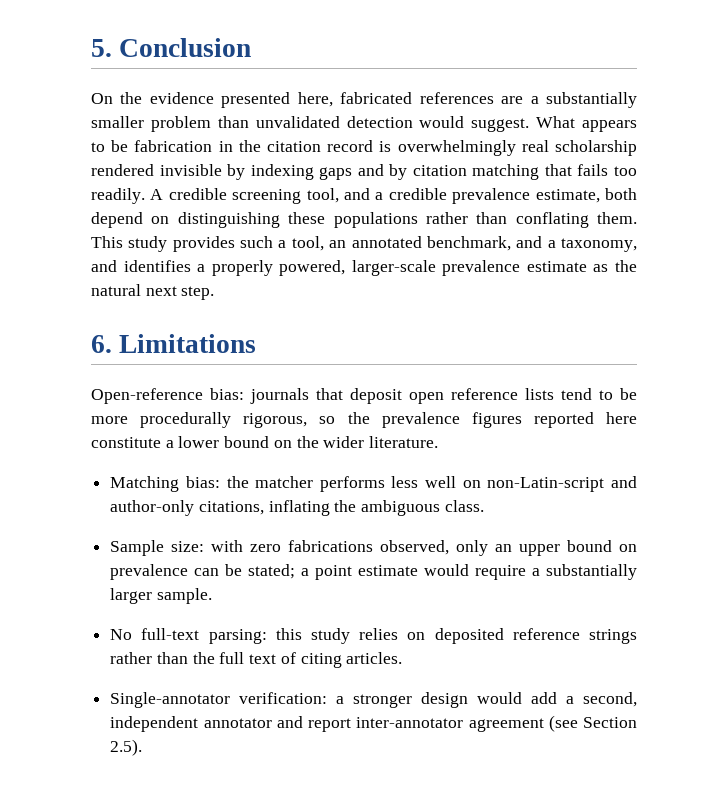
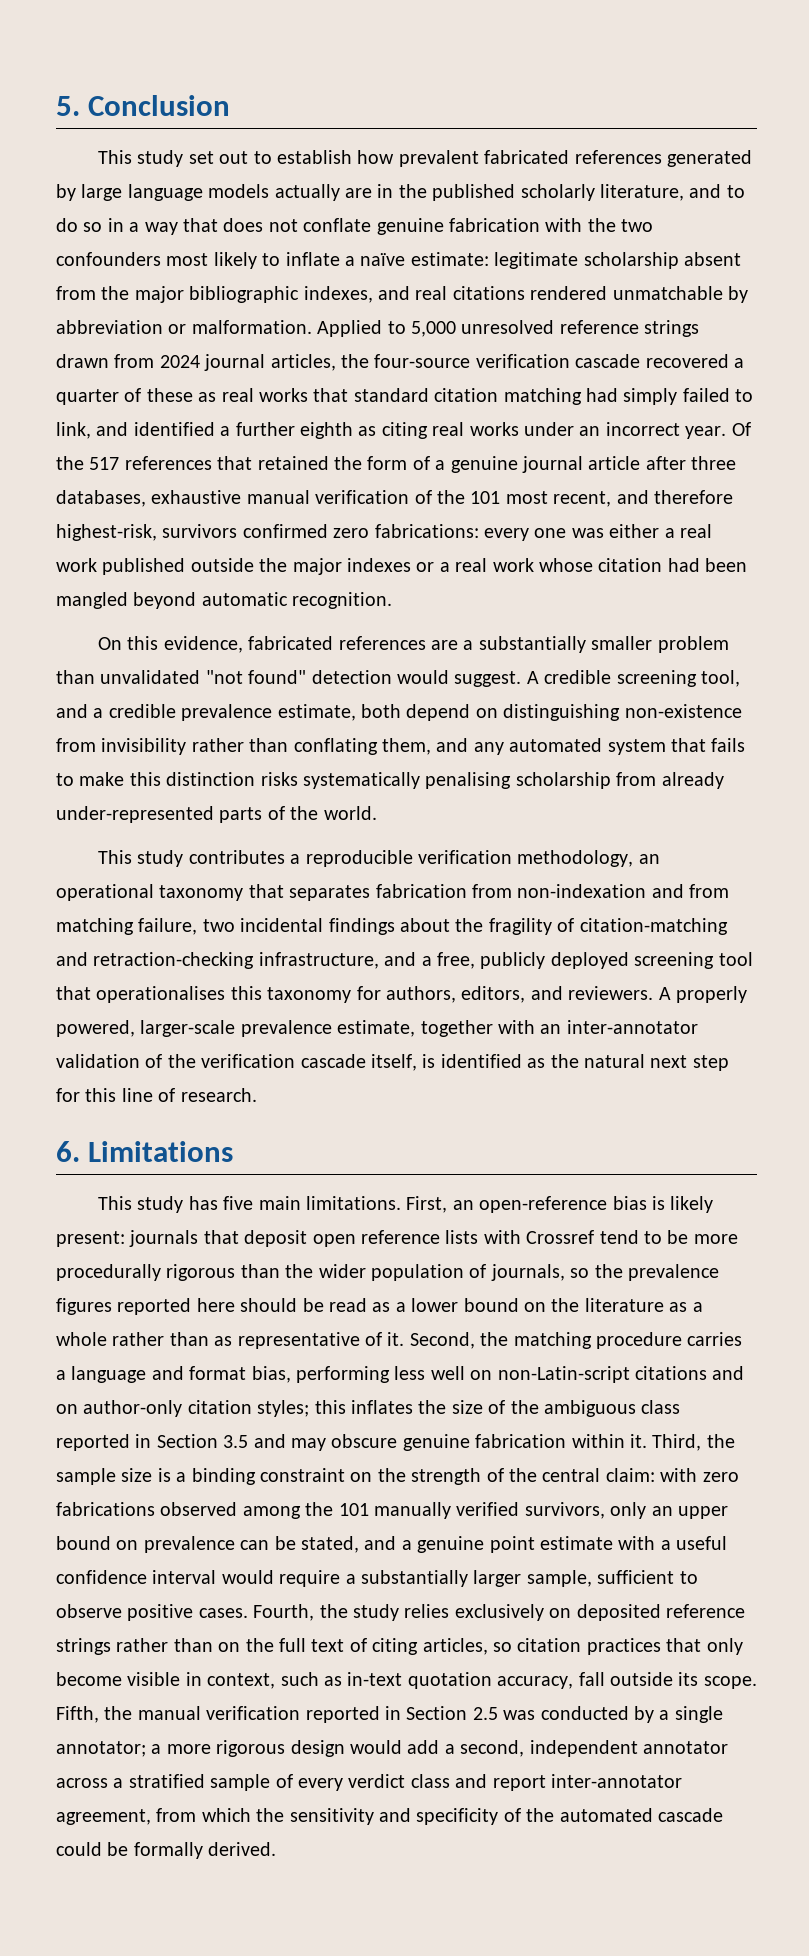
[91,92,333,108] On the evidence presented here, -> [98,150,753,167] [56,184,745,201] [56,218,654,235] [56,252,741,269] [56,286,748,303] [56,320,700,337] [56,354,744,371] [56,388,754,405] [56,422,751,439] [56,456,737,473] [56,490,733,507] [56,524,712,541] [56,558,748,575] [56,592,393,609] [98,636,243,653] This study set out to establish how prevalent fabricated references generated by large language models actually are in the published scholarly literature, and to do so in a way that does not conflate genuine fabrication with the two confounders most likely to inflate a naïve estimate: legitimate scholarship absent from the major bibliographic indexes, and real citations rendered unmatchable by abbreviation or malformation. Applied to 5,000 unresolved reference strings drawn from 2024 journal articles, the four-source verification cascade recovered a quarter of these as real works that standard citation matching had simply failed to link, and identified a further eighth as citing real works under an incorrect year. Of the 517 references that retained the form of a genuine journal article after three databases, exhaustive manual verification of the 101 most recent, and therefore highest-risk, survivors confirmed zero fabrications: every one was either a real work published outside the major indexes or a real work whose citation had been mangled beyond automatic recognition. // On this evidence,
(340, 122) none -> [205,670,307,684] "not found"
[536,116,637,132] [91,140,637,156] [91,164,637,180] [91,188,145,204] What appears to be fabrication in the citation record is overwhelmingly real scholarship rendered invisible by indexing gaps and by citation matching that fails too readily. -> (522, 679) none
[288,212,637,228] [91,236,637,252] [91,260,637,276] [91,284,215,300] [91,334,257,353] [91,388,244,404] these populations rather than conflating them. This study provides such a tool, an annotated benchmark, and a taxonomy, and identifies a properly powered, larger-scale prevalence estimate as the natural next step. // 6. Limitations // Open-reference bias: -> [624,704,742,718] [56,738,746,755] [56,772,724,789] [56,806,377,823] [98,850,660,867] [56,884,730,901] [56,918,728,935] [56,952,753,969] [56,986,747,1003] [56,1020,698,1037] [56,1054,729,1071] [56,1088,257,1102] [56,1141,234,1162] [98,1196,714,1213] [56,1231,125,1247] non-existence from invisibility rather than conflating them, and any automated system that fails to make this distinction risks systematically penalising scholarship from already under-represented parts of the world. // This study contributes a reproducible verification methodology, an operational taxonomy that separates fabrication from non-indexation and from matching failure, two incidental findings about the fragility of citation-matching and retraction-checking infrastructure, and a free, publicly deployed screening tool that operationalises this taxonomy for authors, editors, and reviewers. A properly powered, larger-scale prevalence estimate, together with an inter-annotator validation of the verification cascade itself, is identified as the natural next step for this line of research. // 6. Limitations // This study has five main limitations. First, an open-reference bias is likely present:
(554, 394) none -> [483,1230,595,1244] with Crossref
[243,413,308,428] rigorous, -> [166,1264,565,1281] rigorous than the wider population of journals,
[91,437,161,448] constitute -> [240,1298,391,1312] should be read as
[323,436,439,448] [110,476,638,492] [110,500,484,516] [110,540,450,556] wider literature. // Matching bias: the matcher performs less well on non-Latin-script and author-only citations, inflating the ambiguous class. // Sample size: with zero fabrications observed, -> [584,1298,703,1312] [56,1332,743,1349] [56,1366,745,1383] [56,1400,681,1417] [56,1434,735,1451] [56,1468,739,1485] [56,1502,605,1519] literature as a whole rather than as representative of it. Second, the matching procedure carries a language and format bias, performing less well on non-Latin-script citations and on author-only citation styles; this inflates the size of the ambiguous class reported in Section 3.5 and may obscure genuine fabrication within it. Third, the sample size is a binding constraint on the strength of the central claim: with zero fabrications observed among the 101 manually verified survivors,
[248,564,419,580] stated; a point estimate -> [301,1536,728,1553] [56,1570,217,1584] stated, and a genuine point estimate with a useful confidence interval
[156,588,212,604] [110,628,302,644] sample. // No full-text parsing: this -> [526,1570,698,1587] [56,1604,348,1621] sample, sufficient to observe positive cases. Fourth, the
(399, 634) none -> [454,1604,544,1621] exclusively
(188, 658) none -> [218,1642,241,1652] on
[346,652,403,664] [110,692,413,708] articles. // Single-annotator verification: a stronger -> [422,1638,743,1655] [56,1672,757,1689] [56,1706,723,1723] [56,1740,286,1757] articles, so citation practices that only become visible in context, such as in-text quotation accuracy, fall outside its scope. Fifth, the manual verification reported in Section 2.5 was conducted by a single annotator; a more rigorous
[276,715,637,732] [110,739,143,756] and report inter-annotator agreement (see Section 2.5). -> [56,1774,682,1791] [56,1808,723,1825] [56,1842,277,1859] across a stratified sample of every verdict class and report inter-annotator agreement, from which the sensitivity and specificity of the automated cascade could be formally derived.

